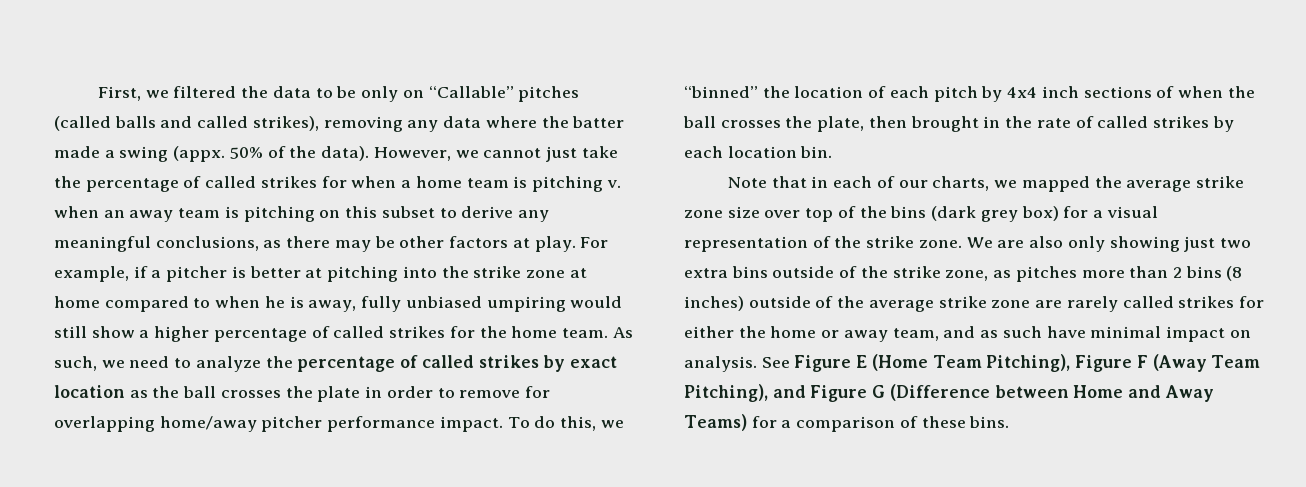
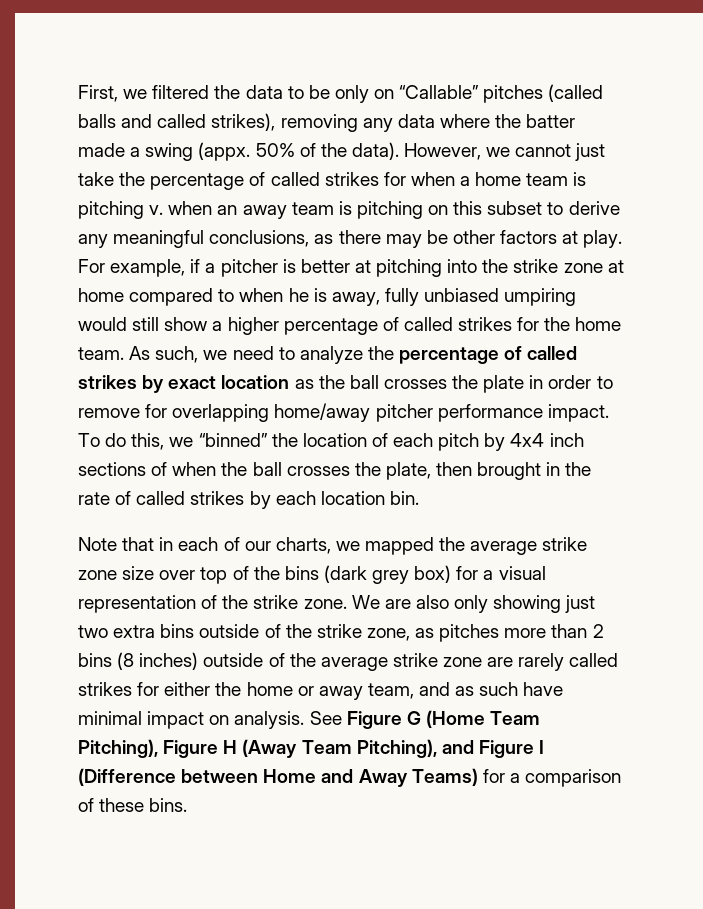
[856,355,868,368] E -> [406,711,421,725] G
[1136,355,1148,368] F -> [223,740,238,754] H
[872,385,886,398] G -> [539,740,545,754] I

